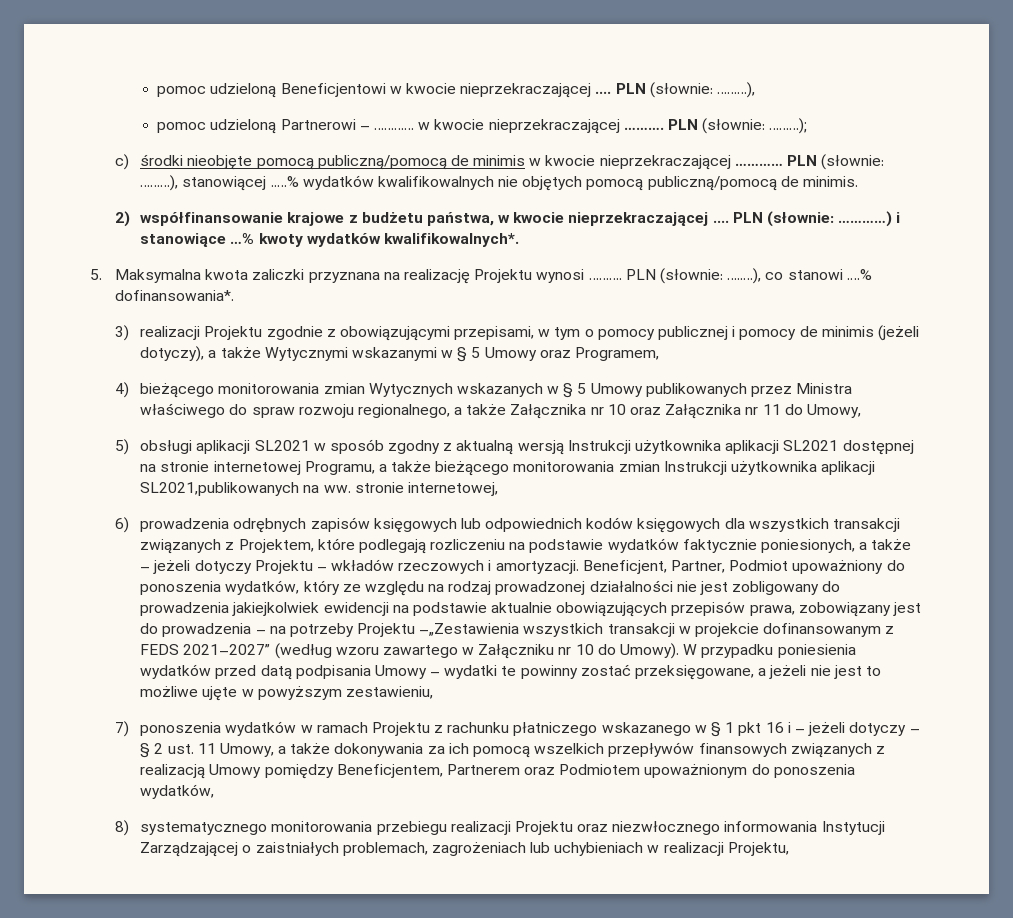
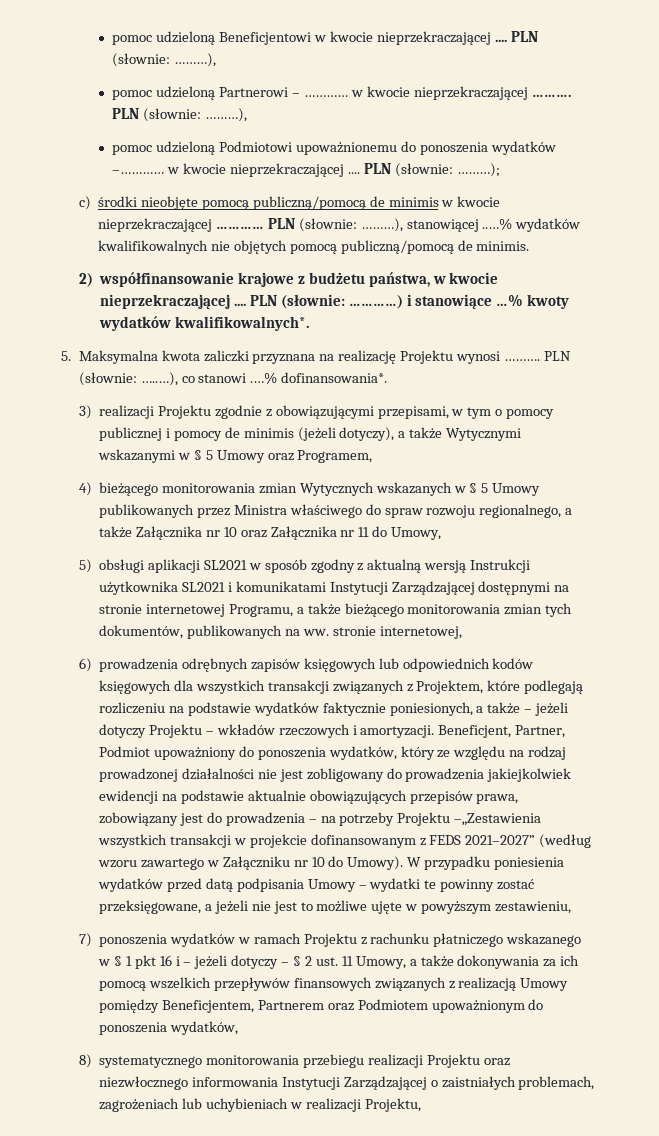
(766, 126) none -> [205,108,248,122] [112,141,556,155] [112,163,453,177] ………), // pomoc udzieloną Podmiotowi upoważnionemu do ponoszenia wydatków –………… w kwocie nieprzekraczającej .... PLN (słownie:
[725,440,914,455] aplikacji SL2021 dostępnej -> [181,581,551,595] SL2021 i komunikatami Instytucji Zarządzającej dostępnymi
[663,461,876,475] [140,482,300,496] Instrukcji użytkownika aplikacji SL2021,publikowanych -> [545,603,573,617] [98,625,282,639] tych dokumentów, publikowanych

